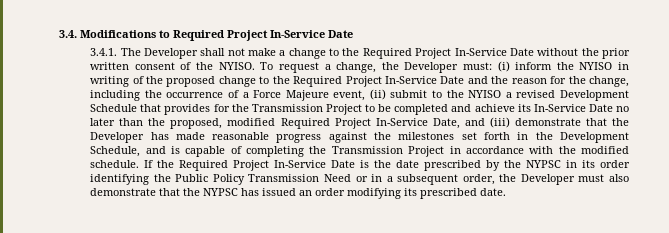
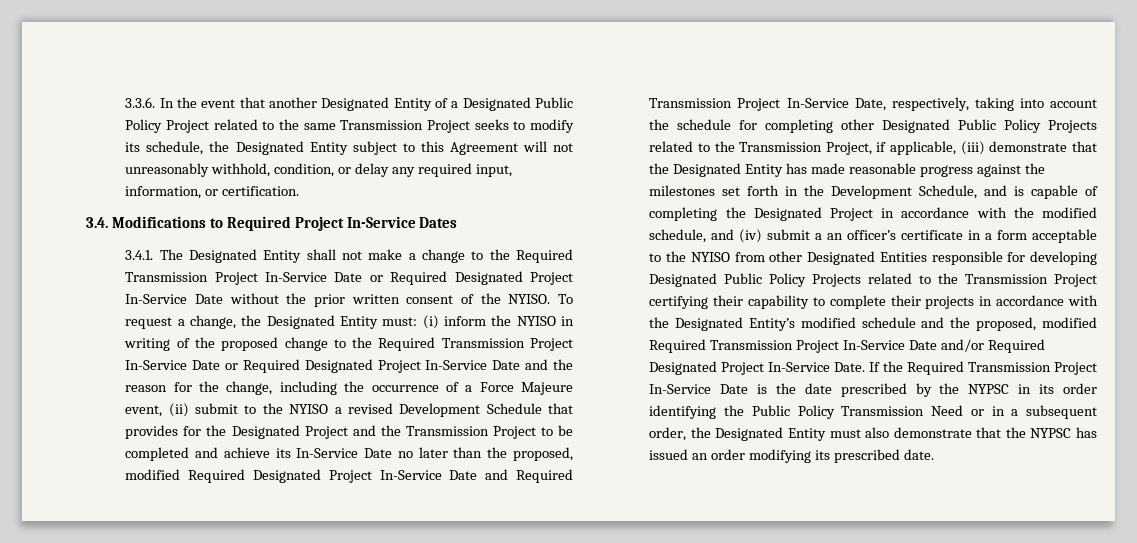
(59, 34) none -> [125,97,573,111] [125,119,574,133] [125,141,573,155] [125,163,512,177] [125,186,300,199] 3.3.6. In the event that another Designated Entity of a Designated Public Policy Project related to the same Transmission Project seeks to modify its schedule, the Designated Entity subject to this Agreement will not unreasonably withhold, condition, or delay any required input, information, or certification. //
[328,30,353,38] Date -> [419,217,458,228] Dates
[143,48,198,59] Developer -> [188,249,302,263] Designated Entity
(412, 53) none -> [125,271,523,285] Transmission Project In-Service Date or Required Designated
[404,62,459,73] Developer -> [266,315,378,329] Designated Entity
(343, 81) none -> [441,338,573,351] [125,359,373,373] Transmission Project In-Service Date or Required Designated
(249, 108) none -> [231,425,401,439] Designated Project and the
[334,118,485,129] Project In-Service Date, and -> [252,469,573,483] [649,97,1097,111] [649,119,1097,133] [649,141,957,155] Designated Project In-Service Date and Required Transmission Project In-Service Date, respectively, taking into account the schedule for completing other Designated Public Policy Projects related to the Transmission Project, if applicable,
[90,132,145,143] Developer -> [673,163,784,177] Designated Entity
[331,146,403,154] Transmission -> [753,207,822,221] Designated
[90,160,140,168] schedule. -> [649,229,1097,243] [649,251,1097,265] [649,273,1097,287] [649,295,1098,309] [649,317,1097,331] [649,339,1045,353] [649,361,866,375] schedule, and (iv) submit a an officer’s certificate in a form acceptable to the NYISO from other Designated Entities responsible for developing Designated Public Policy Projects related to the Transmission Project certifying their capability to complete their projects in accordance with the Designated Entity’s modified schedule and the proposed, modified Required Transmission Project In-Service Date and/or Required Designated Project In-Service Date.
(229, 165) none -> [968,362,1052,372] Transmission
[520,174,575,185] Developer -> [715,427,827,441] Designated Entity

